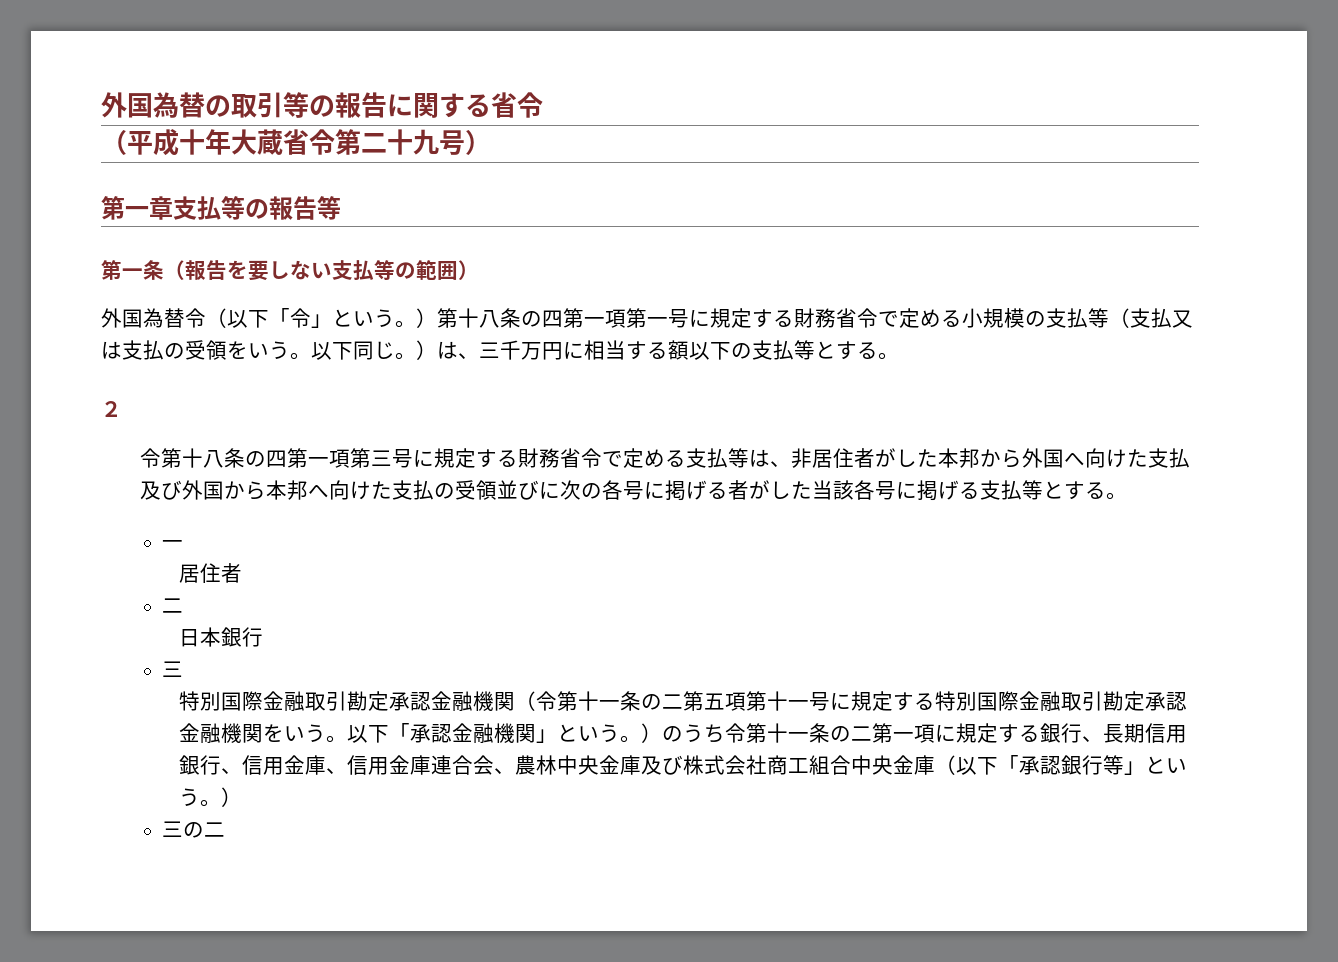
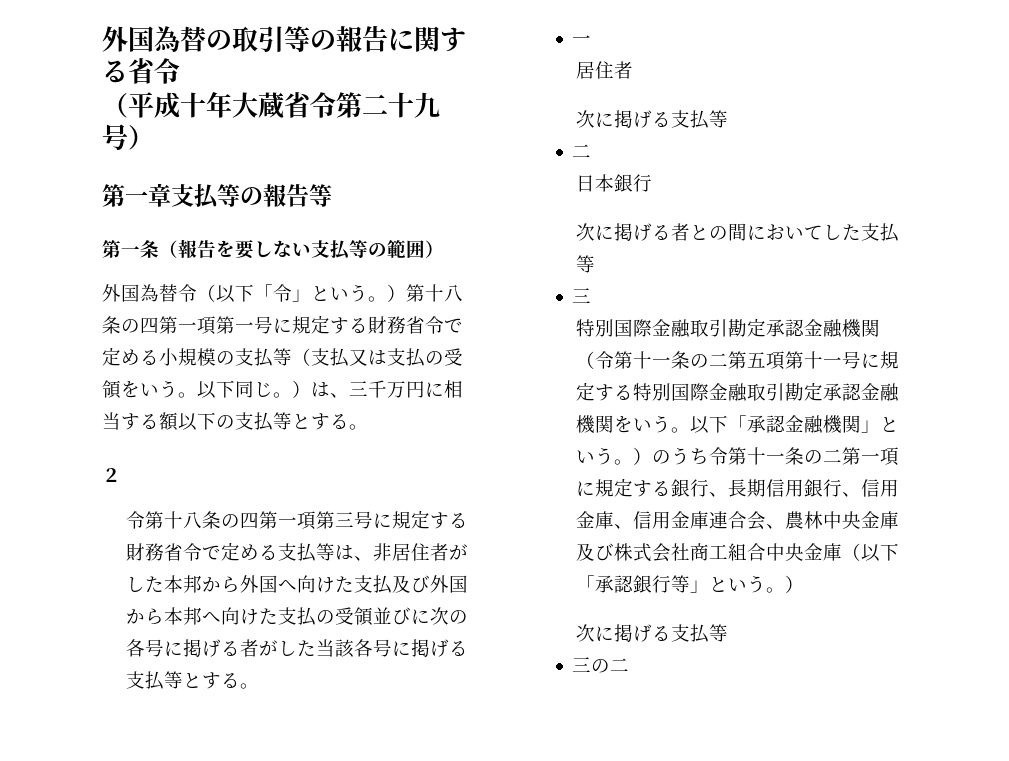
(242, 573) none -> [575,110,728,129] // 次に掲げる支払等
(263, 637) none -> [575,223,899,242] [575,255,595,273] // 次に掲げる者との間においてした支払等
(242, 797) none -> [575,624,728,643] // 次に掲げる支払等

